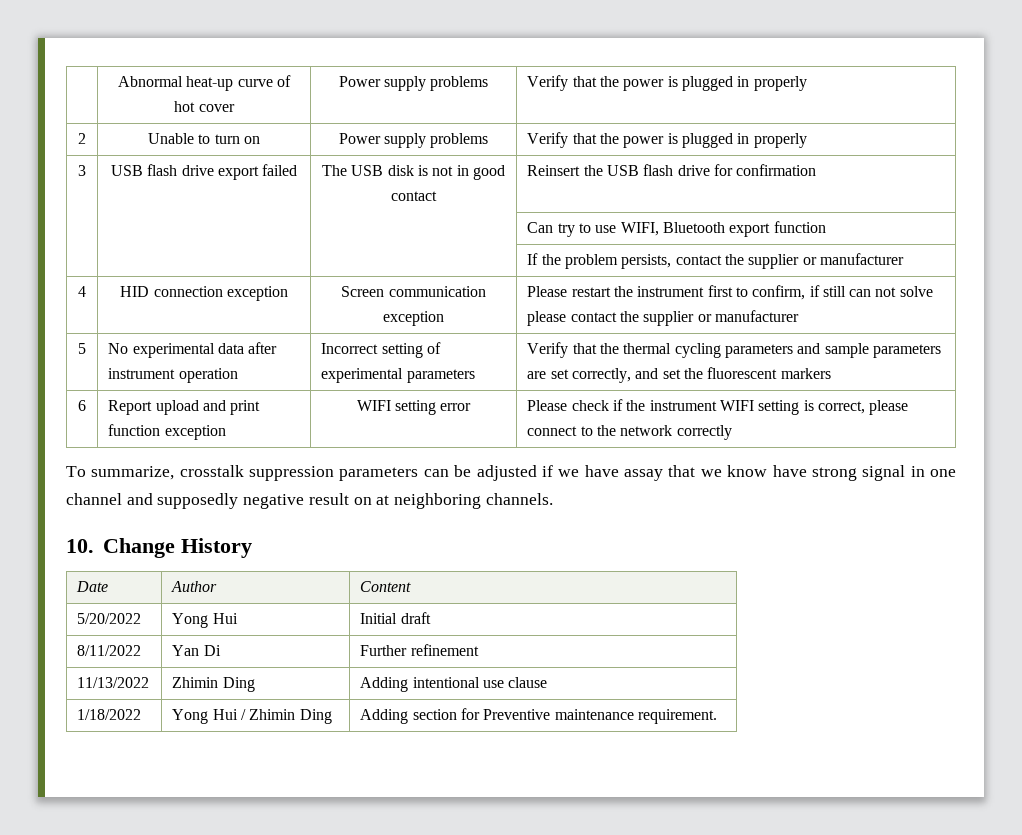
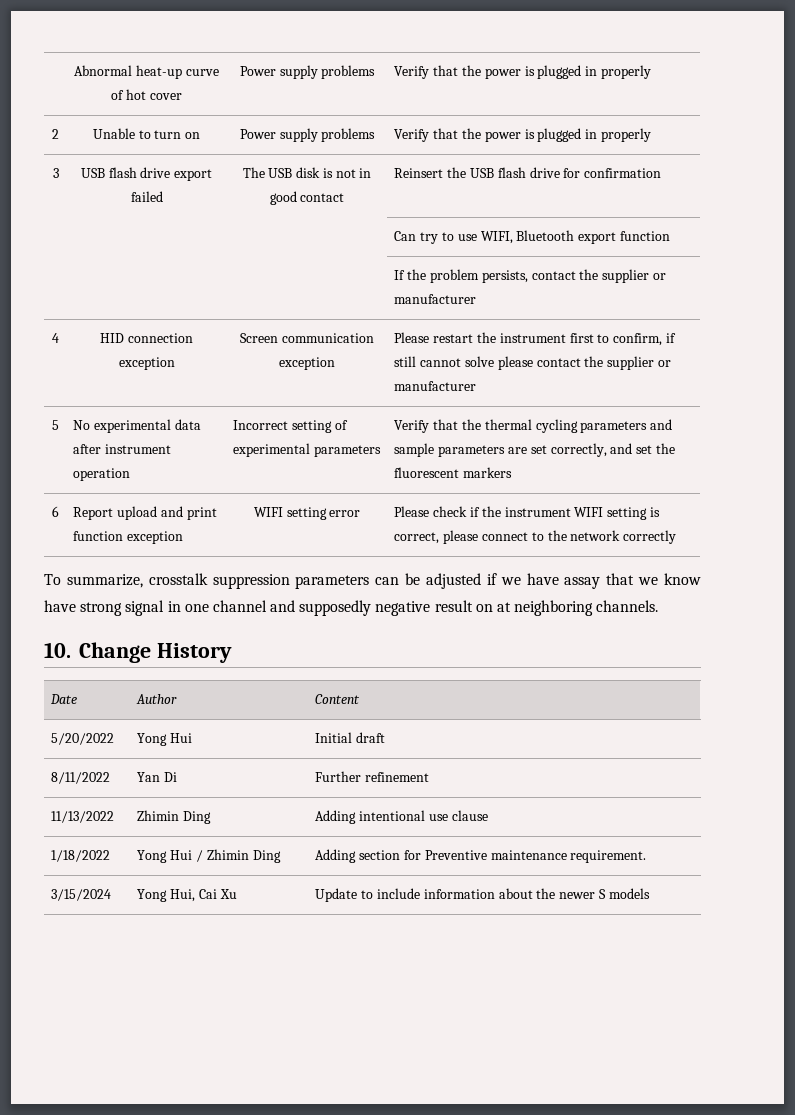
[849,287,897,297] can not -> [420,358,462,367] cannot
(717, 716) none -> [51,889,112,901] [137,889,237,902] [315,888,650,902] // 3/15/2024 | Yong Hui, Cai Xu | Update to include information about the newer S models

